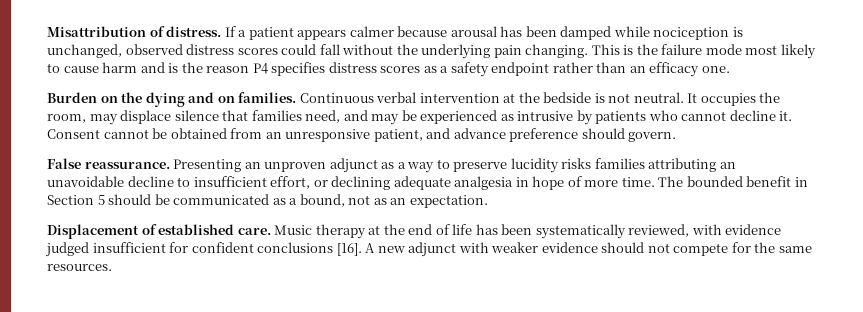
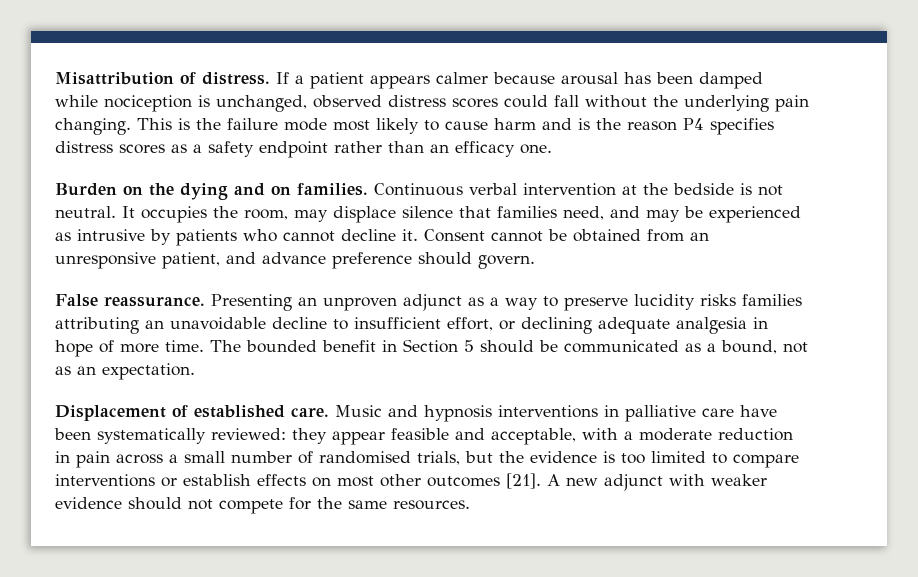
[315,224,782,239] [45,242,362,257] therapy at the end of life has been systematically reviewed, with evidence judged insufficient for confident conclusions [16]. -> [388,405,777,422] [54,428,793,445] [55,451,799,468] [55,473,541,489] and hypnosis interventions in palliative care have been systematically reviewed: they appear feasible and acceptable, with a moderate reduction in pain across a small number of randomised trials, but the evidence is too limited to compare interventions or establish effects on most other outcomes [21].

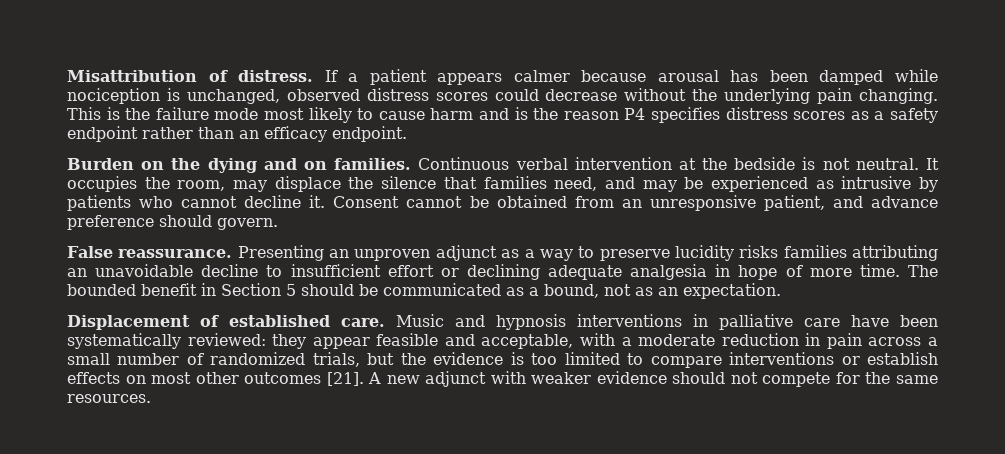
[554,95,579,107] fall -> [545,89,618,101] decrease
[520,144,552,154] one. -> [332,126,407,142] endpoint.
(396, 214) none -> [348,177,374,189] the
[447,317,493,331] effort, -> [387,265,434,277] effort
[319,451,411,464] randomised -> [210,352,306,365] randomized

